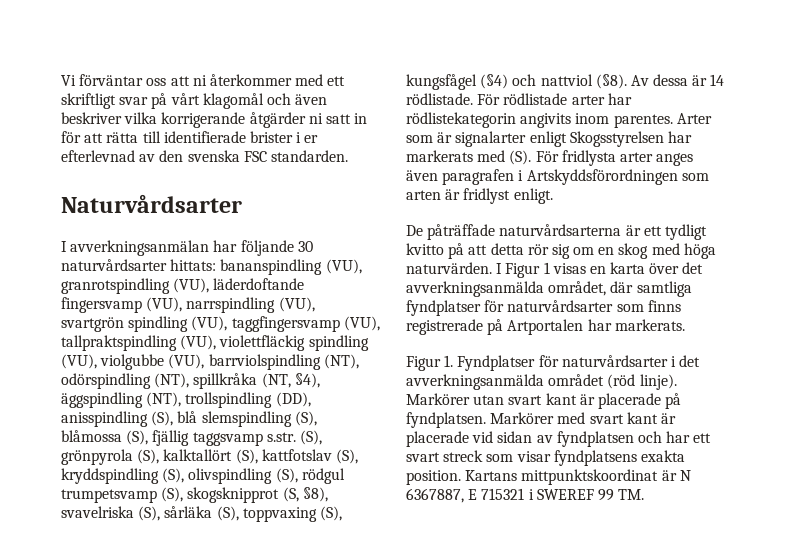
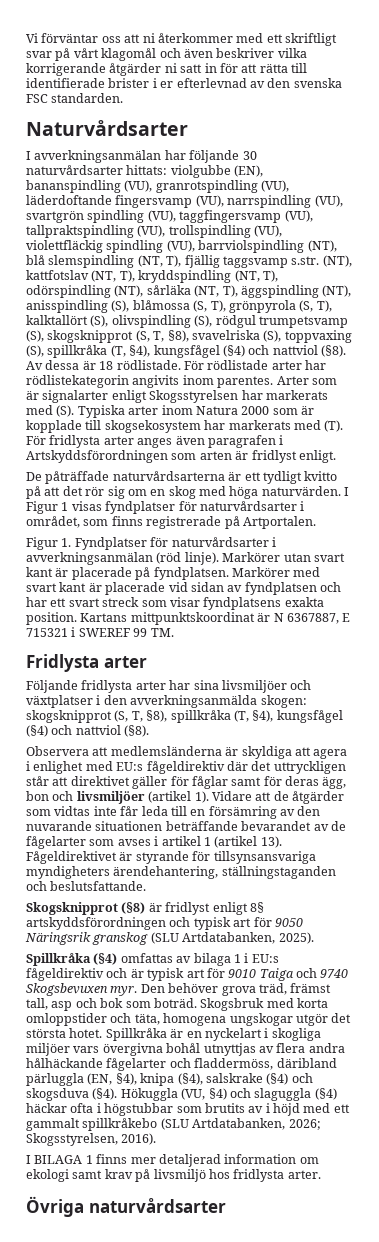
(217, 265) none -> [170,165,264,178] violgubbe (EN),
(217, 342) none -> [168,225,283,238] trollspindling (VU),
[100,354,359,370] [61,373,320,389] [61,392,311,408] [61,411,317,427] [61,430,322,446] [61,449,358,465] [61,468,159,484] violgubbe (VU), barrviolspindling (NT), odörspindling (NT), spillkråka (NT, §4), äggspindling (NT), trollspindling (DD), anisspindling (S), blå slemspindling (S), blåmossa (S), fjällig taggsvamp s.str. (S), grönpyrola (S), kalktallört (S), kattfotslav (S), kryddspindling -> [198,240,337,253] [26,255,352,268] [26,270,278,283] [26,285,352,298] [26,300,332,313] [26,315,88,325] barrviolspindling (NT), blå slemspindling (NT, T), fjällig taggsvamp s.str. (NT), kattfotslav (NT, T), kryddspindling (NT, T), odörspindling (NT), sårläka (NT, T), äggspindling (NT), anisspindling (S), blåmossa (S, T), grönpyrola (S, T), kalktallört
(299, 494) none -> [153,331,165,342] T,
[164,506,342,522] sårläka (S), toppvaxing (S), -> [284,330,352,343] [26,345,151,358] toppvaxing (S), spillkråka (T, §4),
[710,74,725,86] 14 -> [99,361,114,370] 18
(532, 157) none -> [77,405,314,418] [26,420,344,433] Typiska arter inom Natura 2000 som är kopplade till skogsekosystem har markerats med (T).
[490,243,524,255] detta -> [62,486,83,496] det
[589,262,704,274] [406,281,692,297] en karta över det avverkningsanmälda området, där samtliga -> (102, 506) none
(614, 306) none -> [300,501,305,511] [26,516,80,528] i området,
[507,319,685,335] Artportalen har markerats. -> [242,516,316,529] Artportalen.
[679,355,701,367] [406,374,605,390] det avverkningsanmälda området -> [26,552,153,565] avverkningsanmälan
(645, 494) none -> [26,654,147,672] [26,680,312,693] [26,695,307,708] [26,710,343,723] [26,725,150,737] [26,746,348,759] [26,761,346,774] [26,776,347,789] [26,791,344,804] [26,806,321,819] [26,821,346,831] [26,836,282,849] [26,851,316,864] [26,866,336,879] [26,881,147,891] [26,902,264,915] [26,917,303,930] [25,932,314,945] [26,953,279,966] [26,968,349,981] [26,983,332,996] [26,998,328,1011] [26,1013,352,1026] [26,1028,321,1041] [26,1043,345,1056] [26,1058,337,1071] [26,1073,313,1086] [26,1088,337,1101] [26,1103,350,1116] [26,1118,321,1131] [26,1133,157,1146] [26,1154,319,1167] [26,1169,321,1182] [26,1196,226,1217] // Fridlysta arter // Följande fridlysta arter har sina livsmiljöer och växtplatser i den avverkningsanmälda skogen: skogsknipprot (S, T, §8), spillkråka (T, §4), kungsfågel (§4) och nattviol (§8). // Observera att medlemsländerna är skyldiga att agera i enlighet med EU:s fågeldirektiv där det uttryckligen står att direktivet gäller för fåglar samt för deras ägg, bon och livsmiljöer (artikel 1). Vidare att de åtgärder som vidtas inte får leda till en försämring av den nuvarande situationen beträffande bevarandet av de fågelarter som avses i artikel 1 (artikel 13). Fågeldirektivet är styrande för tillsynsansvariga myndigheters ärendehantering, ställningstaganden och beslutsfattande. // Skogsknipprot (§8) är fridlyst enligt 8§ artskyddsförordningen och typisk art för 9050 Näringsrik granskog (SLU Artdatabanken, 2025). // Spillkråka (§4) omfattas av bilaga 1 i EU:s fågeldirektiv och är typisk art för 9010 Taiga och 9740 Skogsbevuxen myr. Den behöver grova träd, främst tall, asp och bok som boträd. Skogsbruk med korta omloppstider och täta, homogena ungskogar utgör det största hotet. Spillkråka är en nyckelart i skogliga miljöer vars övergivna bohål utnyttjas av flera andra hålhäckande fågelarter och fladdermöss, däribland pärluggla (EN, §4), knipa (§4), salskrake (§4) och skogsduva (§4). Hökuggla (VU, §4) och slaguggla (§4) häckar ofta i högstubbar som brutits av i höjd med ett gammalt spillkråkebo (SLU Artdatabanken, 2026; Skogsstyrelsen, 2016). // I BILAGA 1 finns mer detaljerad information om ekologi samt krav på livsmiljö hos fridlysta arter. // Övriga naturvårdsarter

